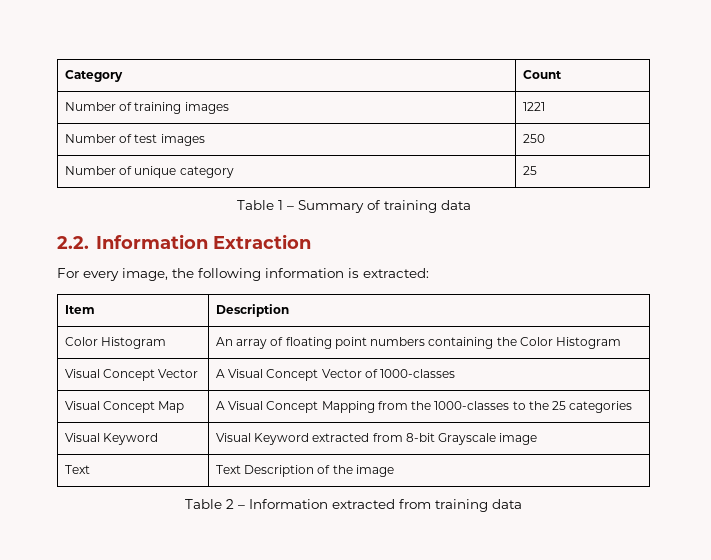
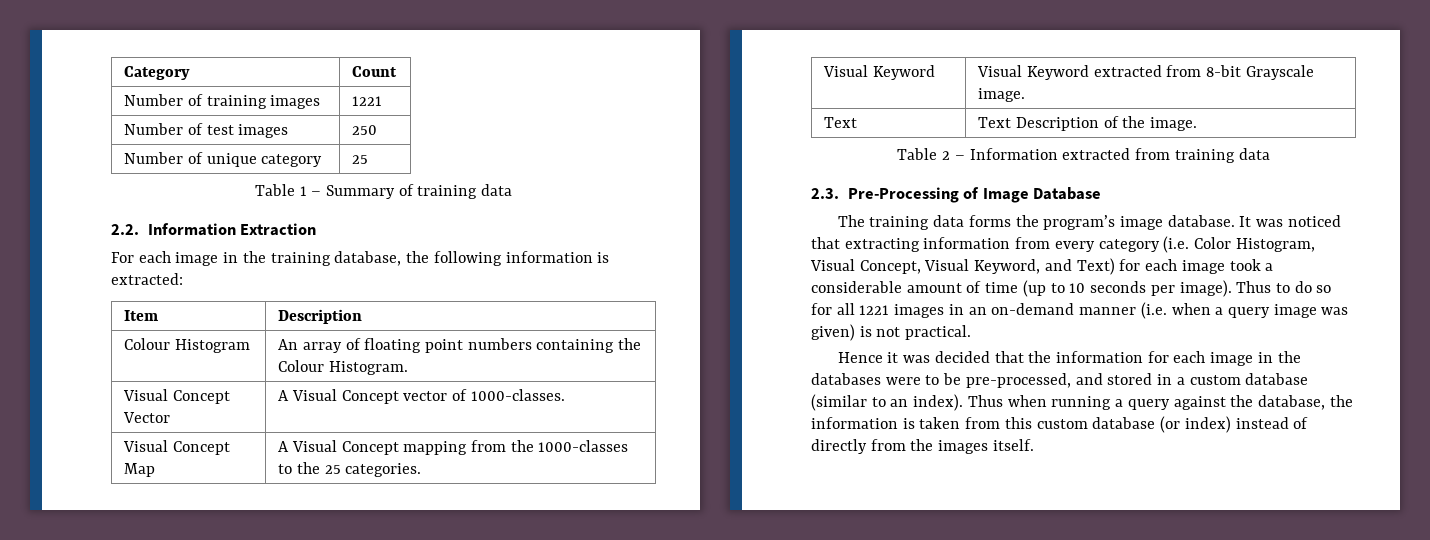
[83,268,168,281] every image, -> [138,251,402,266] each image in the training database,
[64,337,98,346] Color -> [124,338,171,350] Colour
[519,337,622,349] Color Histogram -> [278,360,408,375] Colour Histogram.
[321,369,456,378] Vector of 1000-classes -> [403,389,565,401] vector of 1000-classes.
[321,401,375,413] Mapping -> [403,441,468,455] mapping
[569,401,633,413] categories -> [345,463,422,477] categories.
[499,433,538,445] image -> [978,88,1026,102] image.
[355,465,394,477] image -> [1149,117,1197,131] image.
(522, 504) none -> [811,187,1102,203] [837,215,1341,230] [811,236,1315,253] [810,258,1274,275] [811,280,1332,297] [811,302,1349,319] [811,324,972,341] [837,351,1301,366] [811,373,1309,388] [811,394,1353,411] [811,416,1309,433] [811,439,1034,454] // 2.3. Pre-Processing of Image Database // The training data forms the program’s image database. It was noticed that extracting information from every category (i.e. Color Histogram, Visual Concept, Visual Keyword, and Text) for each image took a considerable amount of time (up to 10 seconds per image). Thus to do so for all 1221 images in an on-demand manner (i.e. when a query image was given) is not practical. // Hence it was decided that the information for each image in the databases were to be pre-processed, and stored in a custom database (similar to an index). Thus when running a query against the database, the information is taken from this custom database (or index) instead of directly from the images itself.

